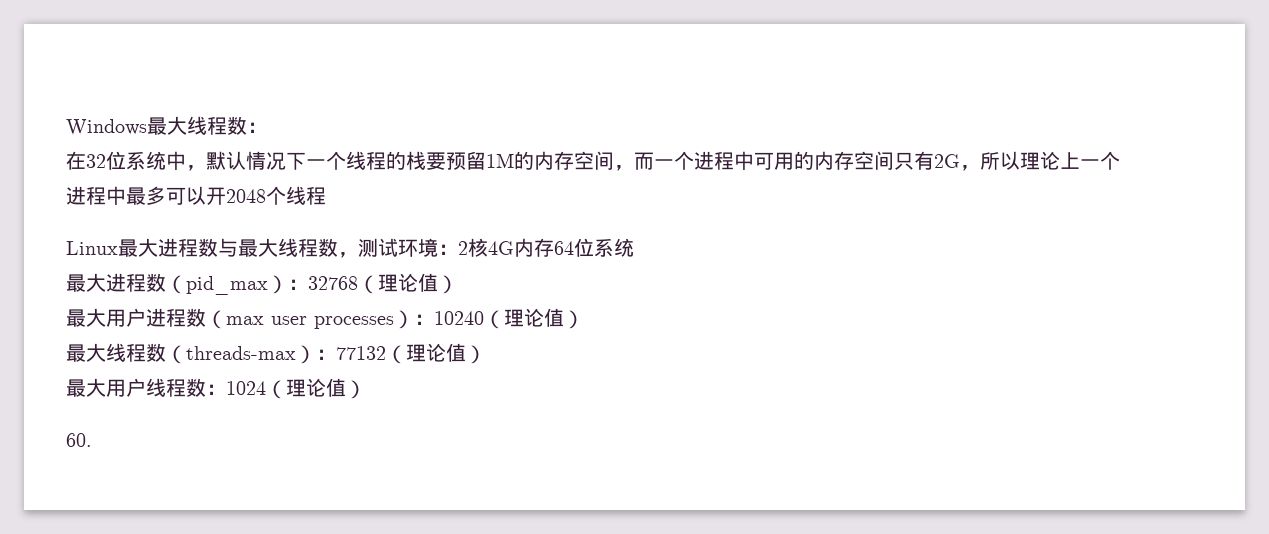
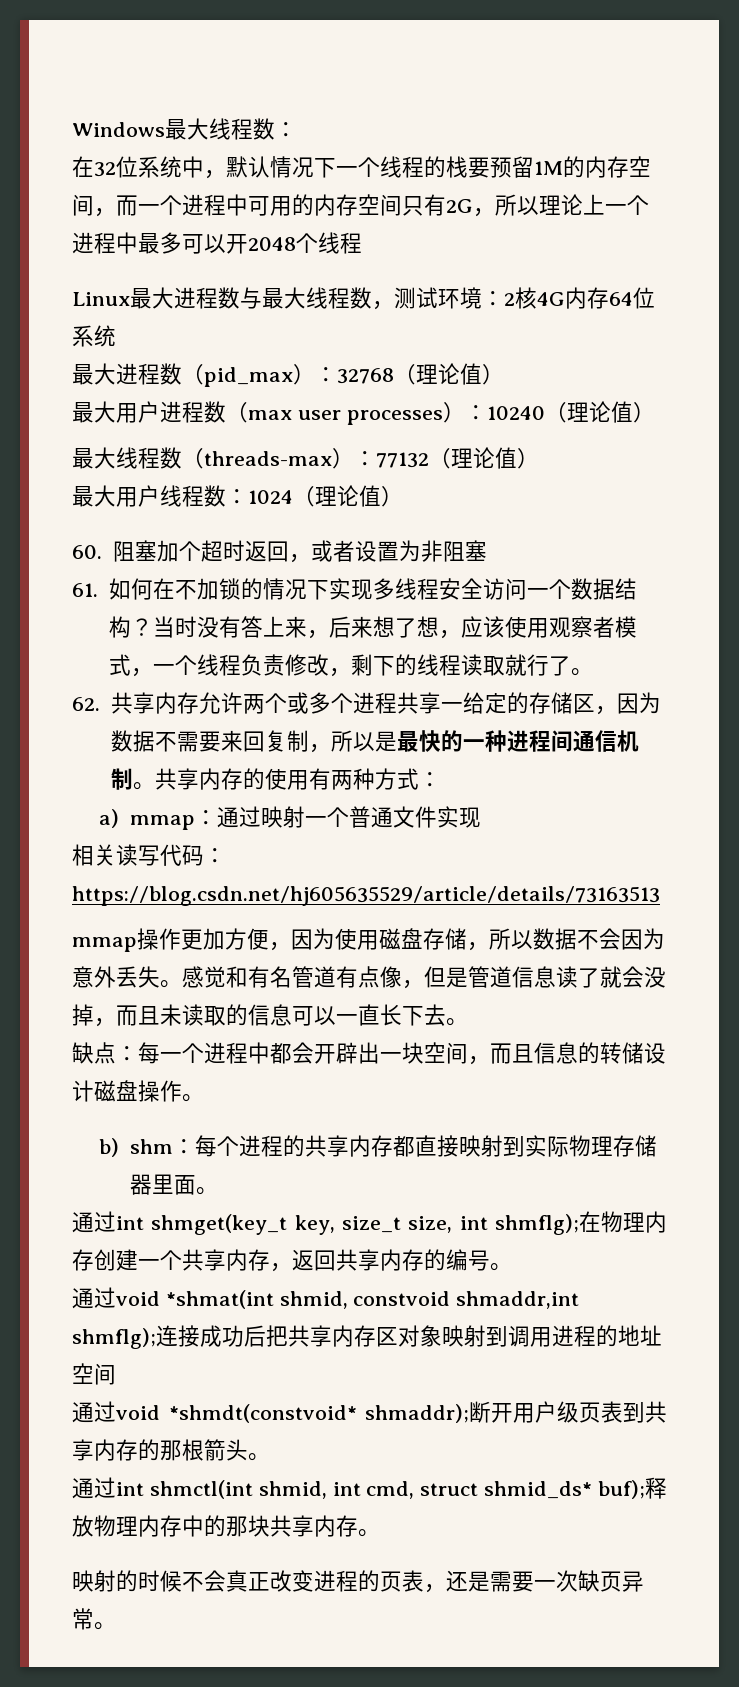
(92, 440) none -> [112,540,487,563] [72,578,637,600] [108,616,637,639] [108,654,593,677] [72,692,661,715] [110,730,639,753] [110,768,441,790] [99,806,481,830] [72,844,226,866] [72,886,660,906] [72,928,665,952] [72,966,666,989] [72,1004,468,1027] [72,1042,666,1065] [72,1080,204,1102] [99,1135,657,1157] [129,1174,218,1195] [72,1211,667,1235] [72,1249,512,1272] [72,1287,580,1309] [72,1325,662,1349] [72,1363,116,1385] [72,1401,667,1423] [72,1439,270,1461] [72,1477,667,1499] [72,1515,380,1537] [72,1570,644,1593] [72,1608,116,1630] 阻塞加个超时返回，或者设置为非阻塞 // 61.如何在不加锁的情况下实现多线程安全访问一个数据结构？当时没有答上来，后来想了想，应该使用观察者模式，一个线程负责修改，剩下的线程读取就行了。 // 62.共享内存允许两个或多个进程共享一给定的存储区，因为数据不需要来回复制，所以是最快的一种进程间通信机制。共享内存的使用有两种方式： // a) mmap：通过映射一个普通文件实现 // 相关读写代码：https://blog.csdn.net/hj605635529/article/details/73163513 // mmap操作更加方便，因为使用磁盘存储，所以数据不会因为意外丢失。感觉和有名管道有点像，但是管道信息读了就会没掉，而且未读取的信息可以一直长下去。 // 缺点：每一个进程中都会开辟出一块空间，而且信息的转储设计磁盘操作。 // b) shm：每个进程的共享内存都直接映射到实际物理存储器里面。 // 通过int shmget(key_t key, size_t size, int shmflg);在物理内存创建一个共享内存，返回共享内存的编号。 // 通过void *shmat(int shmid, constvoid shmaddr,int shmflg);连接成功后把共享内存区对象映射到调用进程的地址空间 // 通过void *shmdt(constvoid* shmaddr);断开用户级页表到共享内存的那根箭头。 // 通过int shmctl(int shmid, int cmd, struct shmid_ds* buf);释放物理内存中的那块共享内存。 // 映射的时候不会真正改变进程的页表，还是需要一次缺页异常。

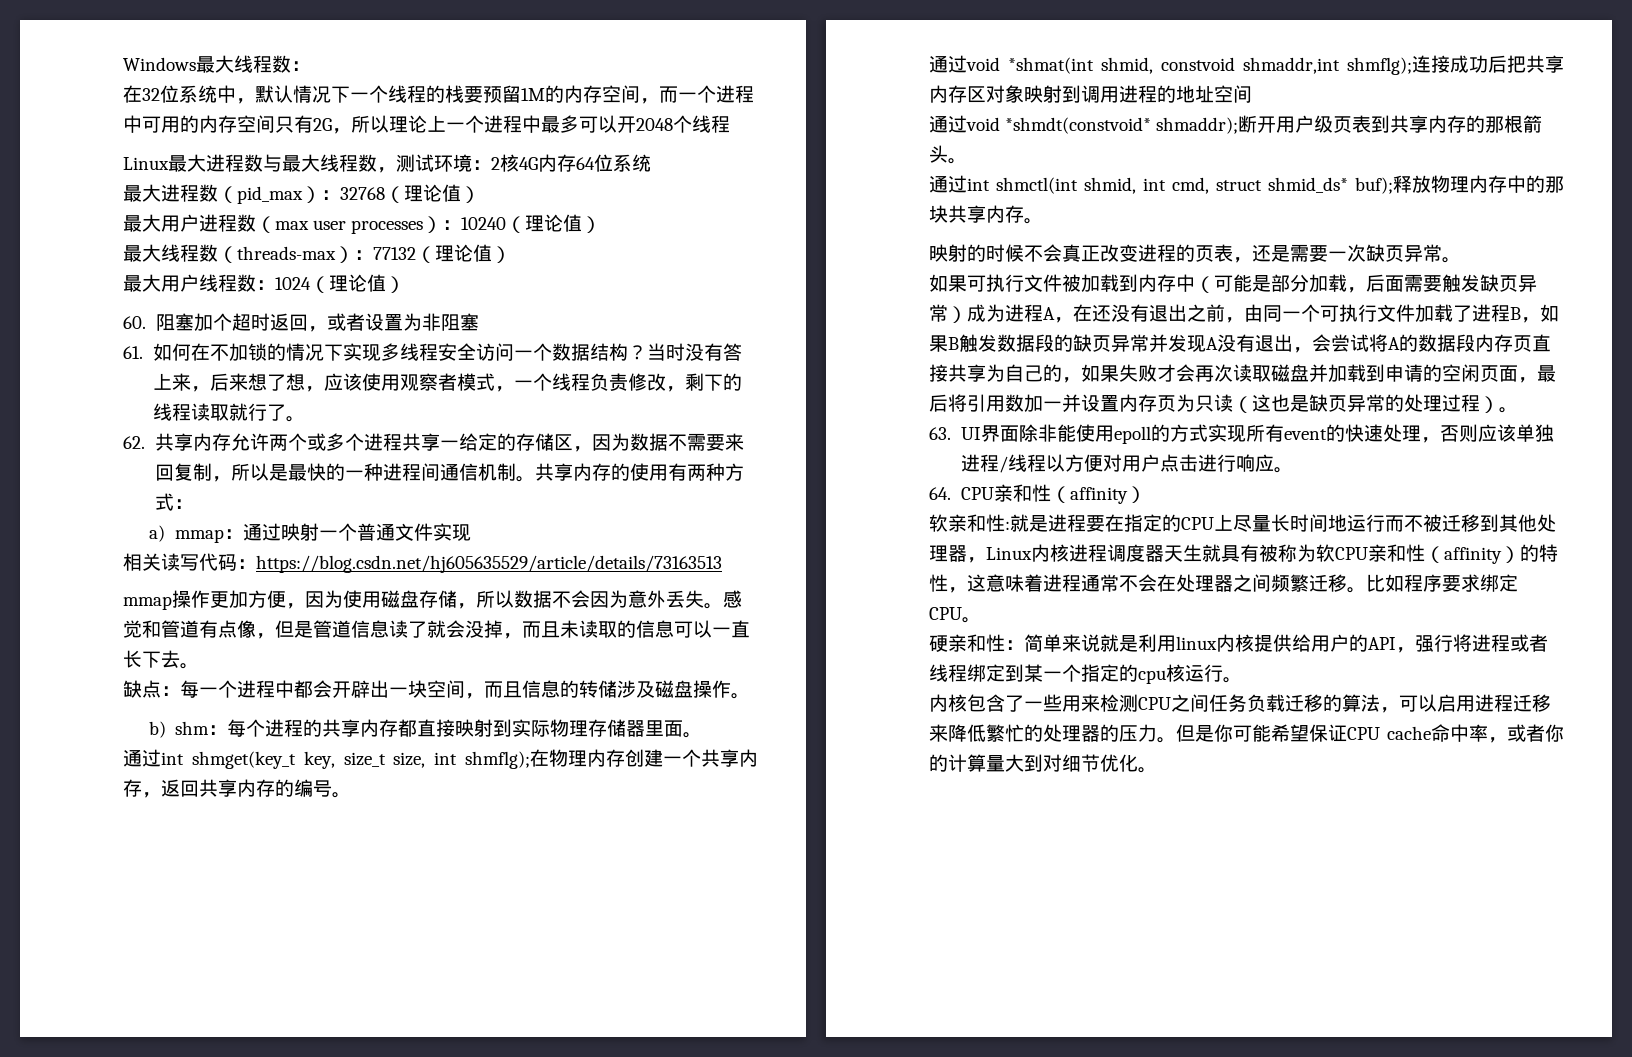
[248,966,292,988] 有名 -> (161, 629) none
[644,1043,666,1064] [72,1080,94,1102] 设计 -> [617,680,655,698] 涉及
(116, 1626) none -> [929,274,1537,293] [929,304,1559,323] [929,334,1551,353] [929,364,1556,383] [929,394,1518,413] [929,424,1554,444] [960,454,1293,473] [929,484,1146,504] [929,514,1556,532] [929,544,1558,564] [929,574,1518,593] [929,607,981,623] [929,634,1548,653] [929,664,1242,684] [929,694,1551,713] [929,724,1564,743] [929,754,1157,773] // 如果可执行文件被加载到内存中（可能是部分加载，后面需要触发缺页异常）成为进程A，在还没有退出之前，由同一个可执行文件加载了进程B，如果B触发数据段的缺页异常并发现A没有退出，会尝试将A的数据段内存页直接共享为自己的，如果失败才会再次读取磁盘并加载到申请的空闲页面，最后将引用数加一并设置内存页为只读（这也是缺页异常的处理过程）。 // 63. UI界面除非能使用epoll的方式实现所有event的快速处理，否则应该单独进程/线程以方便对用户点击进行响应。 // 64. CPU亲和性（affinity） // 软亲和性:就是进程要在指定的CPU上尽量长时间地运行而不被迁移到其他处理器，Linux内核进程调度器天生就具有被称为软CPU亲和性（affinity）的特性，这意味着进程通常不会在处理器之间频繁迁移。比如程序要求绑定CPU。 // 硬亲和性：简单来说就是利用linux内核提供给用户的API，强行将进程或者线程绑定到某一个指定的cpu核运行。 // 内核包含了一些用来检测CPU之间任务负载迁移的算法，可以启用进程迁移来降低繁忙的处理器的压力。但是你可能希望保证CPU cache命中率，或者你的计算量大到对细节优化。

